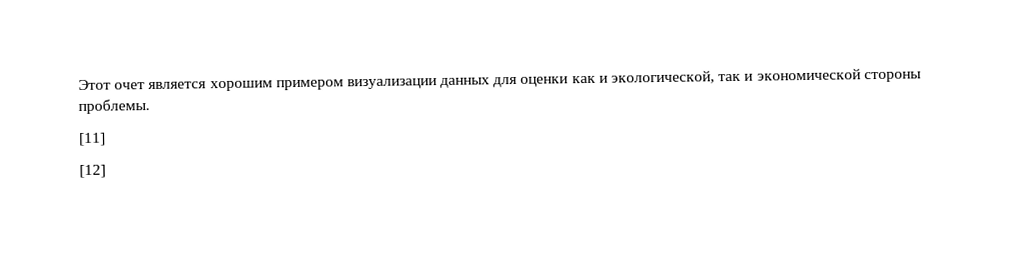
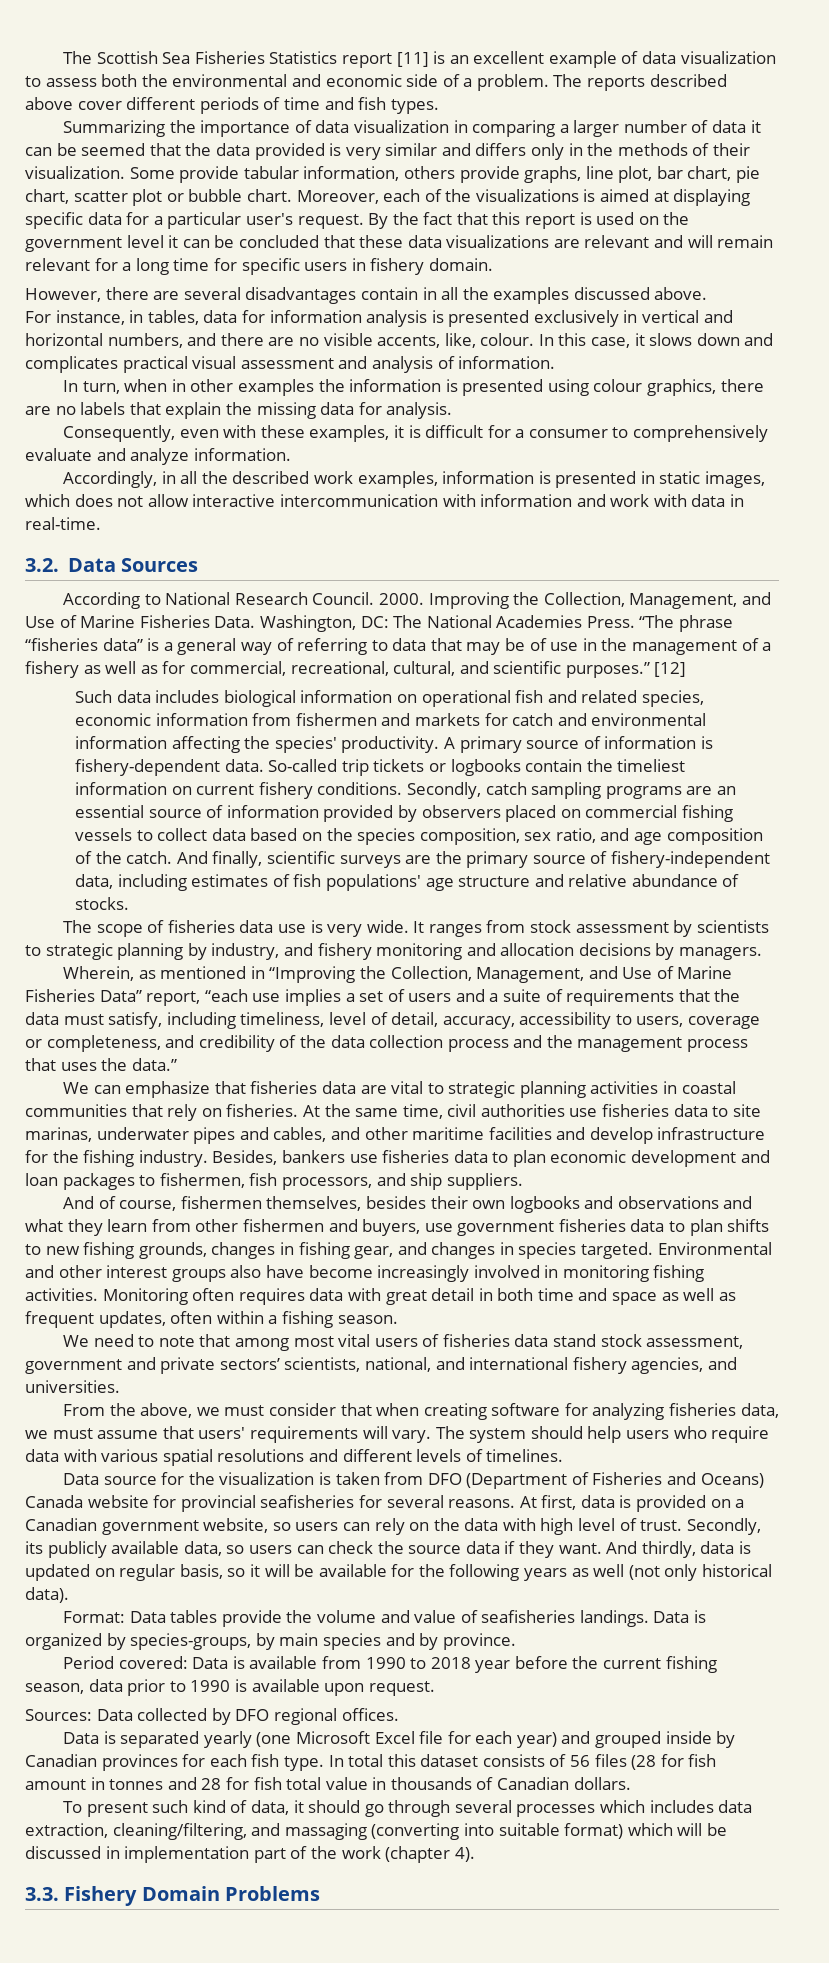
[78,68,922,92] [78,99,150,115] [79,132,106,147] [79,164,106,179] Этот очет является хорошим примером визуализации данных для оценки как и экологической, так и экономической стороны проблемы. // [11] // [12] -> [62,51,776,68] [25,74,727,91] [25,97,439,114] [62,120,761,137] [25,143,751,160] [25,166,761,183] [25,189,751,206] [25,212,690,229] [25,235,774,252] [25,258,493,275] [25,287,708,304] [25,310,733,327] [25,333,774,348] [25,356,556,373] [62,379,764,396] [25,402,453,419] [62,425,769,442] [25,448,291,465] [62,471,766,488] [25,494,745,507] [25,517,101,530] [25,558,198,572] [62,592,771,609] [25,615,734,632] [25,638,772,655] [25,661,687,678] [74,690,704,707] [74,713,707,726] [74,736,713,753] [74,759,686,776] [74,782,736,799] [74,805,733,822] [74,828,763,845] [74,851,771,868] [74,874,740,891] [74,897,129,910] [62,920,769,937] [25,943,763,960] [62,966,733,983] [25,989,741,1006] [25,1012,761,1029] [25,1035,749,1052] [25,1058,177,1071] [62,1081,736,1098] [25,1104,761,1121] [25,1127,766,1144] [25,1150,770,1167] [25,1173,523,1190] [62,1196,753,1213] [25,1219,770,1236] [25,1242,772,1259] [25,1265,705,1282] [25,1288,736,1305] [25,1311,398,1328] [62,1334,744,1351] [25,1357,737,1374] [25,1380,120,1393] [62,1403,779,1420] [25,1426,770,1443] [25,1449,564,1466] [62,1472,764,1489] [25,1495,745,1512] [25,1518,761,1535] [25,1541,752,1558] [25,1564,773,1581] [25,1587,69,1603] [62,1610,707,1627] [25,1633,516,1650] [62,1656,717,1673] [25,1679,435,1696] [25,1708,399,1725] [62,1731,736,1748] [25,1754,717,1771] [25,1777,631,1790] [62,1800,753,1817] [25,1823,727,1840] [25,1846,475,1863] [25,1886,321,1906] The Scottish Sea Fisheries Statistics report [11] is an excellent example of data visualization to assess both the environmental and economic side of a problem. The reports described above cover different periods of time and fish types. // Summarizing the importance of data visualization in comparing a larger number of data it can be seemed that the data provided is very similar and differs only in the methods of their visualization. Some provide tabular information, others provide graphs, line plot, bar chart, pie chart, scatter plot or bubble chart. Moreover, each of the visualizations is aimed at displaying specific data for a particular user's request. By the fact that this report is used on the government level it can be concluded that these data visualizations are relevant and will remain relevant for a long time for specific users in fishery domain. // However, there are several disadvantages contain in all the examples discussed above. // For instance, in tables, data for information analysis is presented exclusively in vertical and horizontal numbers, and there are no visible accents, like, colour. In this case, it slows down and complicates practical visual assessment and analysis of information. // In turn, when in other examples the information is presented using colour graphics, there are no labels that explain the missing data for analysis. // Consequently, even with these examples, it is difficult for a consumer to comprehensively evaluate and analyze information. // Accordingly, in all the described work examples, information is presented in static images, which does not allow interactive intercommunication with information and work with data in real-time. // 3.2. Data Sources // According to National Research Council. 2000. Improving the Collection, Management, and Use of Marine Fisheries Data. Washington, DC: The National Academies Press. “The phrase “fisheries data” is a general way of referring to data that may be of use in the management of a fishery as well as for commercial, recreational, cultural, and scientific purposes.” [12] // Such data includes biological information on operational fish and related species, economic information from fishermen and markets for catch and environmental information affecting the species' productivity. A primary source of information is fishery-dependent data. So-called trip tickets or logbooks contain the timeliest information on current fishery conditions. Secondly, catch sampling programs are an essential source of information provided by observers placed on commercial fishing vessels to collect data based on the species composition, sex ratio, and age composition of the catch. And finally, scientific surveys are the primary source of fishery-independent data, including estimates of fish populations' age structure and relative abundance of stocks. // The scope of fisheries data use is very wide. It ranges from stock assessment by scientists to strategic planning by industry, and fishery monitoring and allocation decisions by managers. // Wherein, as mentioned in “Improving the Collection, Management, and Use of Marine Fisheries Data” report, “each use implies a set of users and a suite of requirements that the data must satisfy, including timeliness, level of detail, accuracy, accessibility to users, coverage or completeness, and credibility of the data collection process and the management process that uses the data.” // We can emphasize that fisheries data are vital to strategic planning activities in coastal communities that rely on fisheries. At the same time, civil authorities use fisheries data to site marinas, underwater pipes and cables, and other maritime facilities and develop infrastructure for the fishing industry. Besides, bankers use fisheries data to plan economic development and loan packages to fishermen, fish processors, and ship suppliers. // And of course, fishermen themselves, besides their own logbooks and observations and what they learn from other fishermen and buyers, use government fisheries data to plan shifts to new fishing grounds, changes in fishing gear, and changes in species targeted. Environmental and other interest groups also have become increasingly involved in monitoring fishing activities. Monitoring often requires data with great detail in both time and space as well as frequent updates, often within a fishing season. // We need to note that among most vital users of fisheries data stand stock assessment, government and private sectors’ scientists, national, and international fishery agencies, and universities. // From the above, we must consider that when creating software for analyzing fisheries data, we must assume that users' requirements will vary. The system should help users who require data with various spatial resolutions and different levels of timelines. // Data source for the visualization is taken from DFO (Department of Fisheries and Oceans) Canada website for provincial seafisheries for several reasons. At first, data is provided on a Canadian government website, so users can rely on the data with high level of trust. Secondly, its publicly available data, so users can check the source data if they want. And thirdly, data is updated on regular basis, so it will be available for the following years as well (not only historical data). // Format: Data tables provide the volume and value of seafisheries landings. Data is organized by species-groups, by main species and by province. // Period covered: Data is available from 1990 to 2018 year before the current fishing season, data prior to 1990 is available upon request. // Sources: Data collected by DFO regional offices. // Data is separated yearly (one Microsoft Excel file for each year) and grouped inside by Canadian provinces for each fish type. In total this dataset consists of 56 files (28 for fish amount in tonnes and 28 for fish total value in thousands of Canadian dollars. // To present such kind of data, it should go through several processes which includes data extraction, cleaning/filtering, and massaging (converting into suitable format) which will be discussed in implementation part of the work (chapter 4). // 3.3. Fishery Domain Problems

